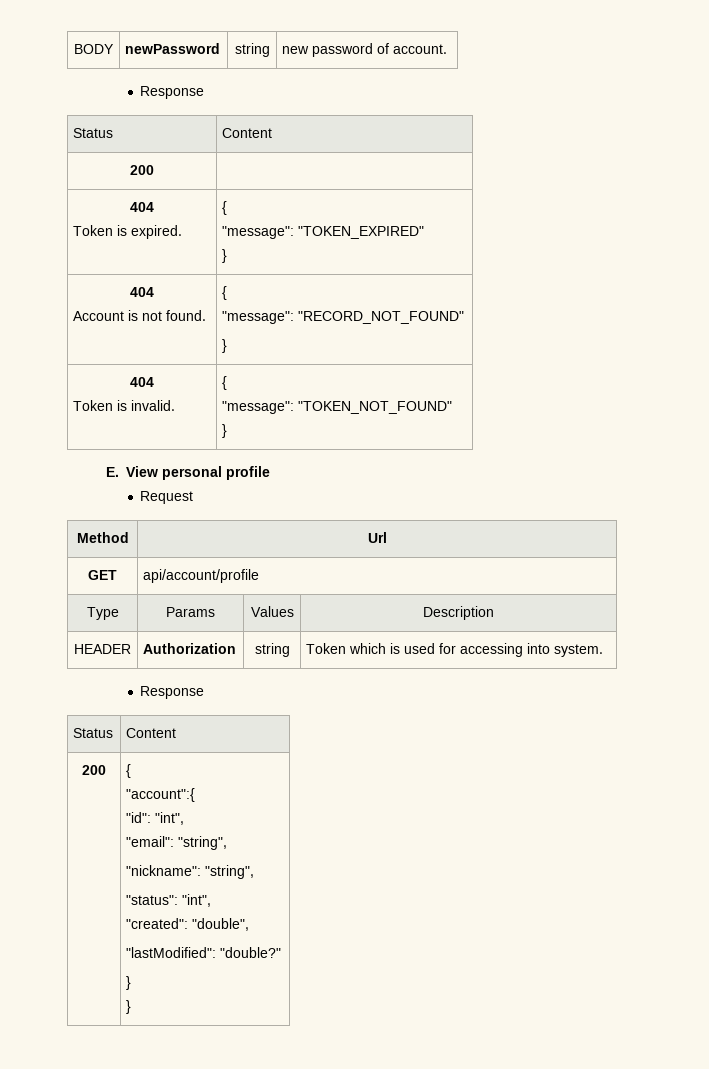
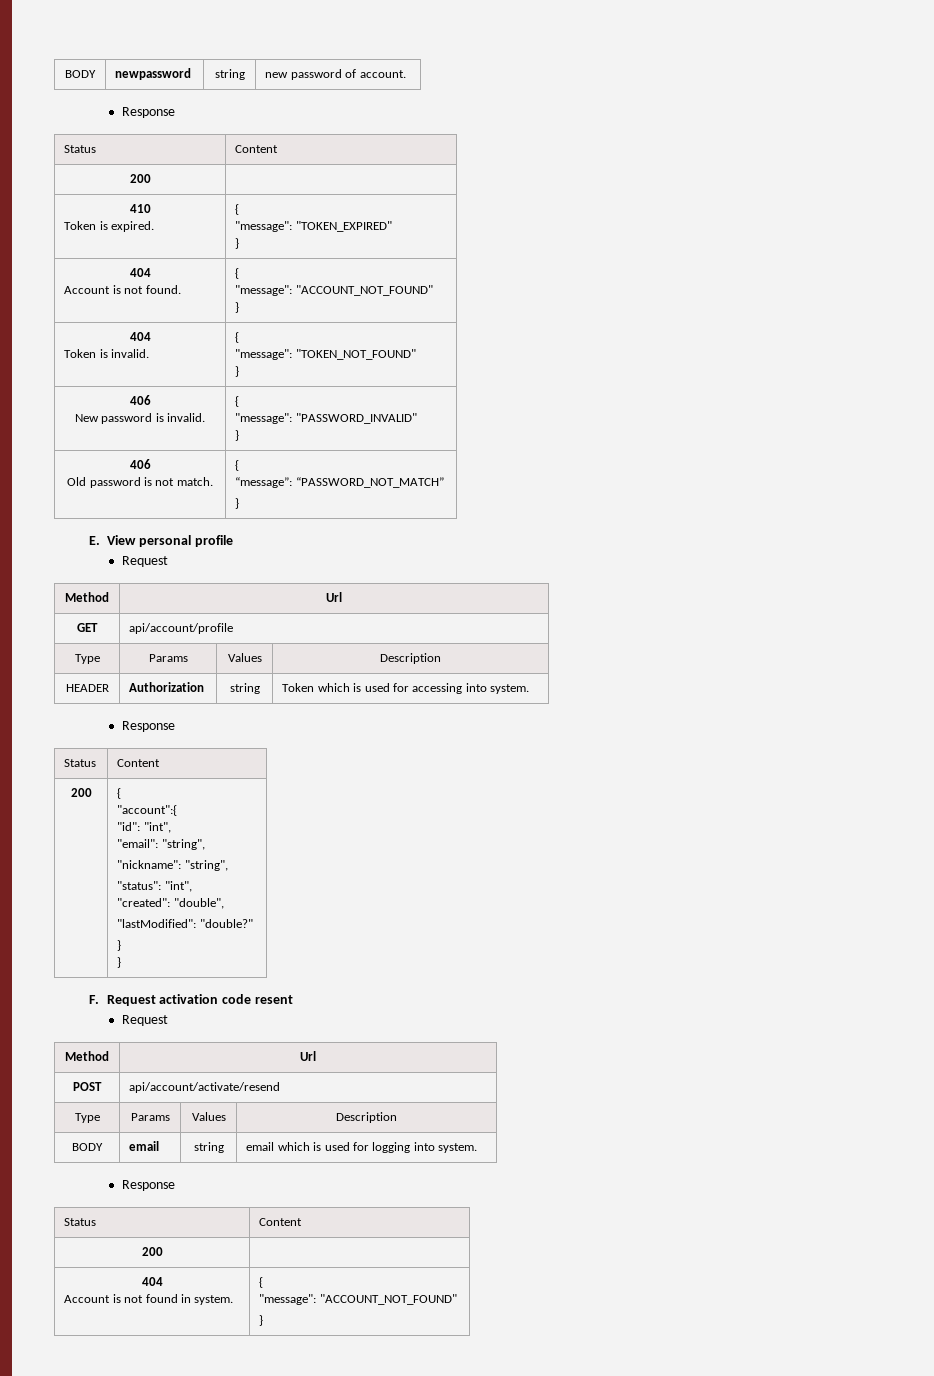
[74,44,114,54] [125,43,221,54] BODY | newPassword -> [65,70,96,78] [115,68,192,80] BODY | newpassword
[130,202,154,212] 404 -> [129,204,151,213] 410
[298,311,465,324] "RECORD_NOT_FOUND" -> [295,285,433,296] "ACCOUNT_NOT_FOUND"
(228, 431) none -> [129,395,151,405] [74,413,206,424] [235,396,240,407] [235,413,417,424] [235,430,240,441] [129,459,151,469] [67,477,213,488] [235,460,240,471] [235,477,444,488] [235,498,240,509] // 406 // New password is invalid. | { // "message": "PASSWORD_INVALID" // } // 406 // Old password is not match. | { // “message”: “PASSWORD_NOT_MATCH” // }
(132, 1007) none -> [89,994,293,1006] [121,1015,168,1026] [65,1051,109,1061] [300,1051,316,1061] [73,1082,102,1091] [129,1082,281,1093] [74,1113,100,1123] [130,1113,170,1121] [191,1112,226,1121] [335,1112,397,1123] [72,1143,103,1151] [129,1141,160,1151] [193,1142,224,1153] [246,1142,478,1153] [121,1180,175,1191] [64,1218,97,1226] [259,1218,303,1226] [141,1247,163,1256] [141,1277,163,1286] [64,1294,234,1305] [259,1277,264,1288] [259,1294,457,1305] [259,1315,264,1326] // F. Request activation code resent // Request // Method | Url // POST | api/account/activate/resend // Type | Params | Values | Description // BODY | email | string | email which is used for logging into system. // Response // Status | Content // 200 | // 404 // Account is not found in system. | { // "message": "ACCOUNT_NOT_FOUND" // }

